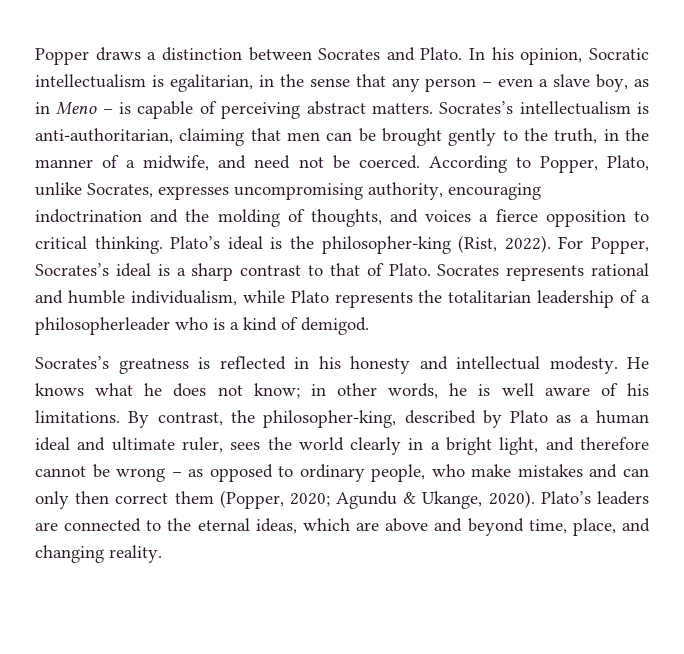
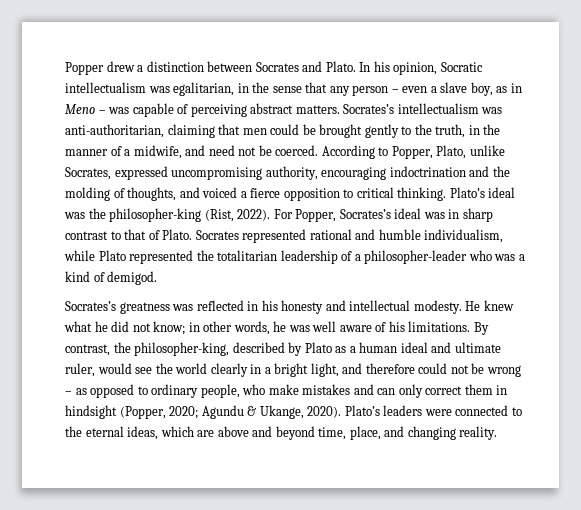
[95,47,141,61] draws -> [106,61,135,72] drew
[151,75,164,87] is -> [148,86,170,93] was
[119,102,132,114] is -> [108,107,130,114] was
[637,102,650,114] is -> [481,107,503,114] was
[326,132,353,141] can -> [270,124,300,135] could
[158,186,229,200] expresses -> [114,166,168,180] expressed
[425,210,472,222] voices -> [202,187,238,198] voiced
[270,237,283,249] is -> [64,212,85,219] was
[157,264,186,276] is a -> [423,209,460,219] was in
[506,265,585,281] represents -> [242,229,307,243] represented
[334,292,413,308] represents -> [129,250,194,264] represented
[35,317,225,335] philosopherleader who is -> [364,250,516,264] philosopher-leader who was
[198,357,210,369] is -> [172,304,194,311] was
[35,383,84,396] knows -> [483,300,514,311] knew
[173,383,207,397] does -> [111,321,130,332] did
[478,384,491,396] is -> [288,325,310,332] was
[230,442,261,450] sees -> [97,363,153,374] would see
[35,466,86,477] cannot -> [418,363,469,374] could not
[75,491,110,504] then -> (423, 391) none
(214, 497) none -> [496,385,508,395] [65,405,117,419] in hindsight
[35,522,58,531] are -> [424,409,452,416] were

